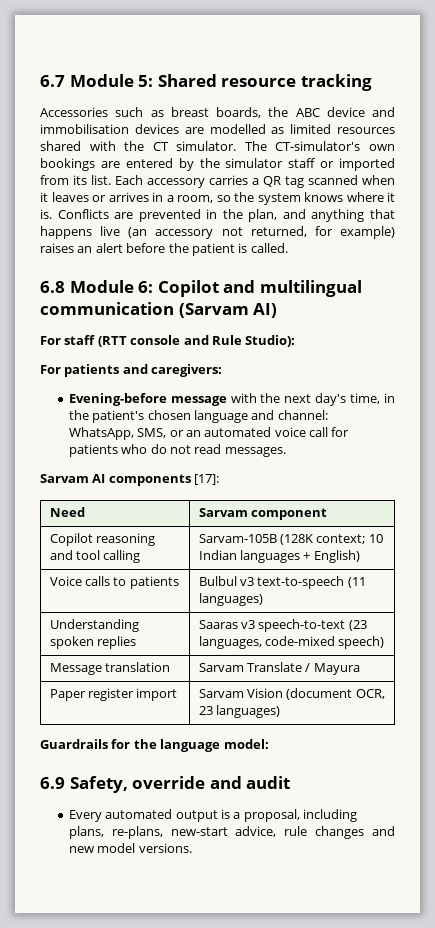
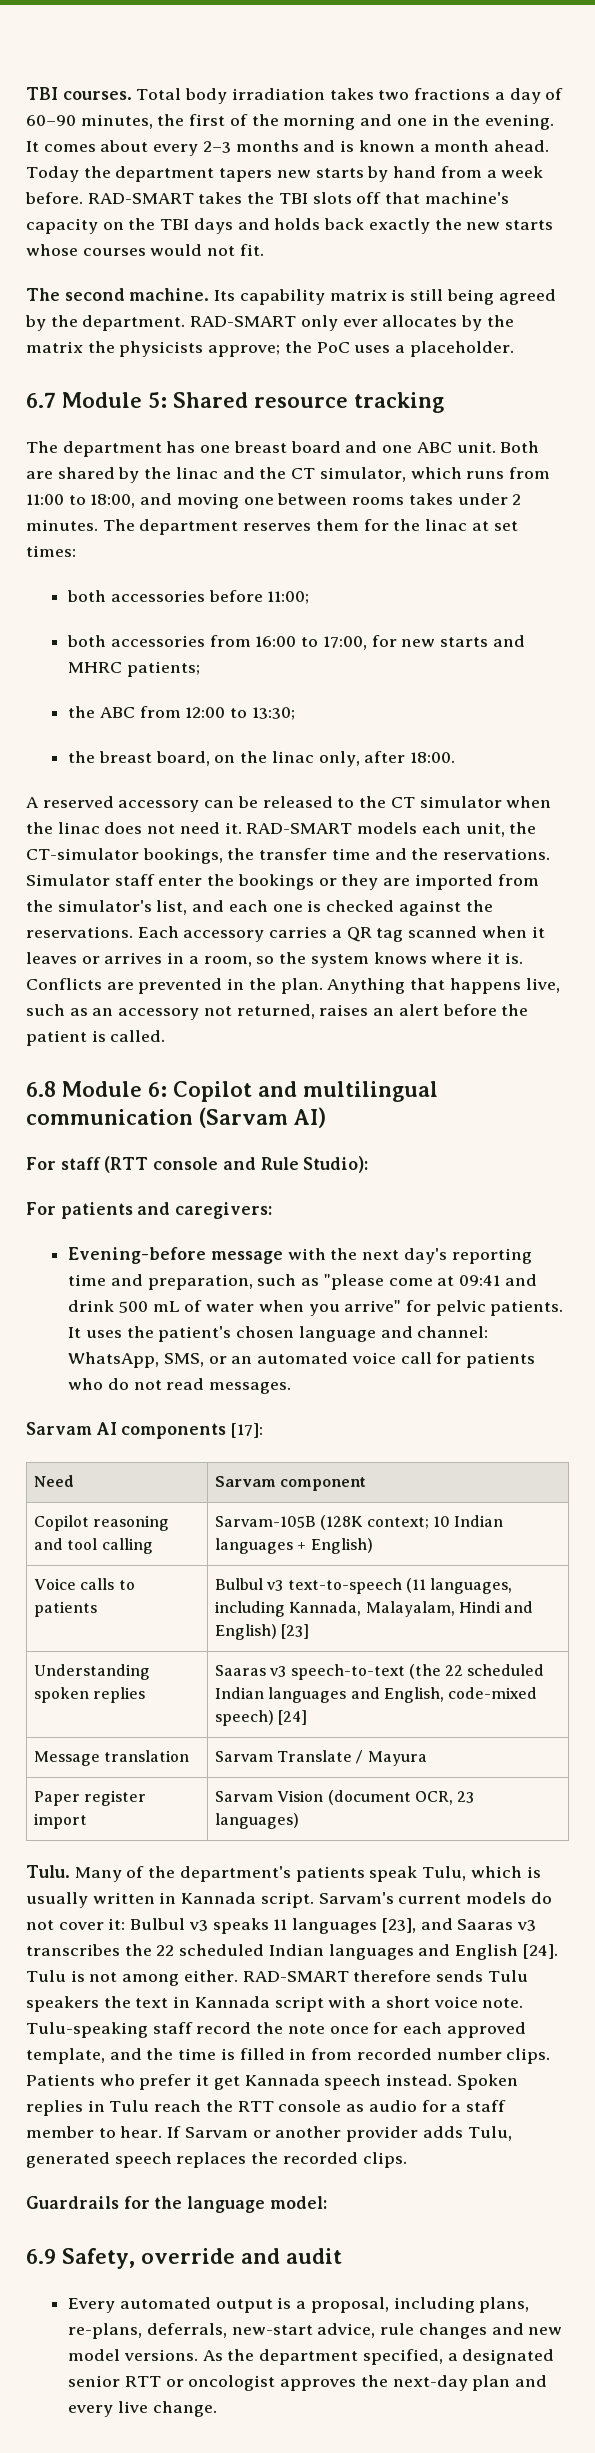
(40, 81) none -> [26,87,564,104] [26,114,554,130] [26,140,549,156] [26,166,544,182] [25,192,509,204] [26,218,553,234] [26,244,264,256] [26,288,556,305] [25,315,514,331] [26,341,514,357] TBI courses. Total body irradiation takes two fractions a day of 60–90 minutes, the first of the morning and one in the evening. It comes about every 2–3 months and is known a month ahead. Today the department tapers new starts by hand from a week before. RAD-SMART takes the TBI slots off that machine's capacity on the TBI days and holds back exactly the new starts whose courses would not fit. // The second machine. Its capability matrix is still being agreed by the department. RAD-SMART only ever allocates by the matrix the physicists approve; the PoC uses a placeholder. //
[40,107,395,118] [40,124,395,134] [40,141,395,151] [40,158,395,171] [40,175,111,185] Accessories such as breast boards, the ABC device and immobilisation devices are modelled as limited resources shared with the CT simulator. The CT-simulator's own bookings are entered by the simulator staff or imported from its list. -> [26,441,540,457] [26,467,550,483] [26,493,522,509] [26,519,518,535] [26,545,76,557] [67,590,310,604] [67,635,525,650] [68,661,200,677] [68,706,295,720] [68,751,456,767] [26,796,552,812] [26,822,537,837] [26,848,551,864] [26,874,539,890] [26,900,493,916] [26,926,133,938] The department has one breast board and one ABC unit. Both are shared by the linac and the CT simulator, which runs from 11:00 to 18:00, and moving one between rooms takes under 2 minutes. The department reserves them for the linac at set times: // both accessories before 11:00; // both accessories from 16:00 to 17:00, for new starts and MHRC patients; // the ABC from 12:00 to 13:30; // the breast board, on the linac only, after 18:00. // A reserved accessory can be released to the CT simulator when the linac does not need it. RAD-SMART models each unit, the CT-simulator bookings, the transfer time and the reservations. Simulator staff enter the bookings or they are imported from the simulator's list, and each one is checked against the reservations.
[248,209,395,222] [40,226,148,239] plan, and anything that happens live (an -> [280,978,560,994] [26,1004,114,1016] plan. Anything that happens live, such as an
[314,226,395,239] for example) -> (315, 1011) none
[350,393,395,404] time, in -> [451,1248,532,1264] [68,1274,537,1290] [68,1300,564,1316] [68,1327,122,1338] reporting time and preparation, such as "please come at 09:41 and drink 500 mL of water when you arrive" for pelvic patients. It uses
[198,593,263,606] languages) -> [430,1578,513,1594] [214,1601,534,1617] [214,1624,310,1640] languages, including Kannada, Malayalam, Hindi and English) [23]
[348,620,367,631] [198,636,262,649] (23 languages, -> [408,1664,545,1679] [214,1687,444,1703] (the 22 scheduled Indian languages and English,
(385, 642) none -> [278,1710,308,1725] [24]
(280, 711) none -> [26,1865,541,1882] [26,1892,552,1908] [26,1918,536,1934] [26,1944,558,1960] [26,1970,528,1986] [26,1996,524,2012] [26,2022,526,2038] [26,2048,551,2064] [26,2074,518,2090] [26,2100,506,2116] [26,2126,512,2142] [26,2152,407,2168] // Tulu. Many of the department's patients speak Tulu, which is usually written in Kannada script. Sarvam's current models do not cover it: Bulbul v3 speaks 11 languages [23], and Saaras v3 transcribes the 22 scheduled Indian languages and English [24]. Tulu is not among either. RAD-SMART therefore sends Tulu speakers the text in Kannada script with a short voice note. Tulu-speaking staff record the note once for each approved template, and the time is filled in from recorded number clips. Patients who prefer it get Kannada speech instead. Spoken replies in Tulu reach the RTT console as audio for a staff member to hear. If Sarvam or another provider adds Tulu, generated speech replaces the recorded clips.
(163, 832) none -> [146,2323,227,2338] deferrals,
(192, 848) none -> [202,2349,555,2365] [68,2375,548,2391] [68,2401,217,2417] As the department specified, a designated senior RTT or oncologist approves the next-day plan and every live change.

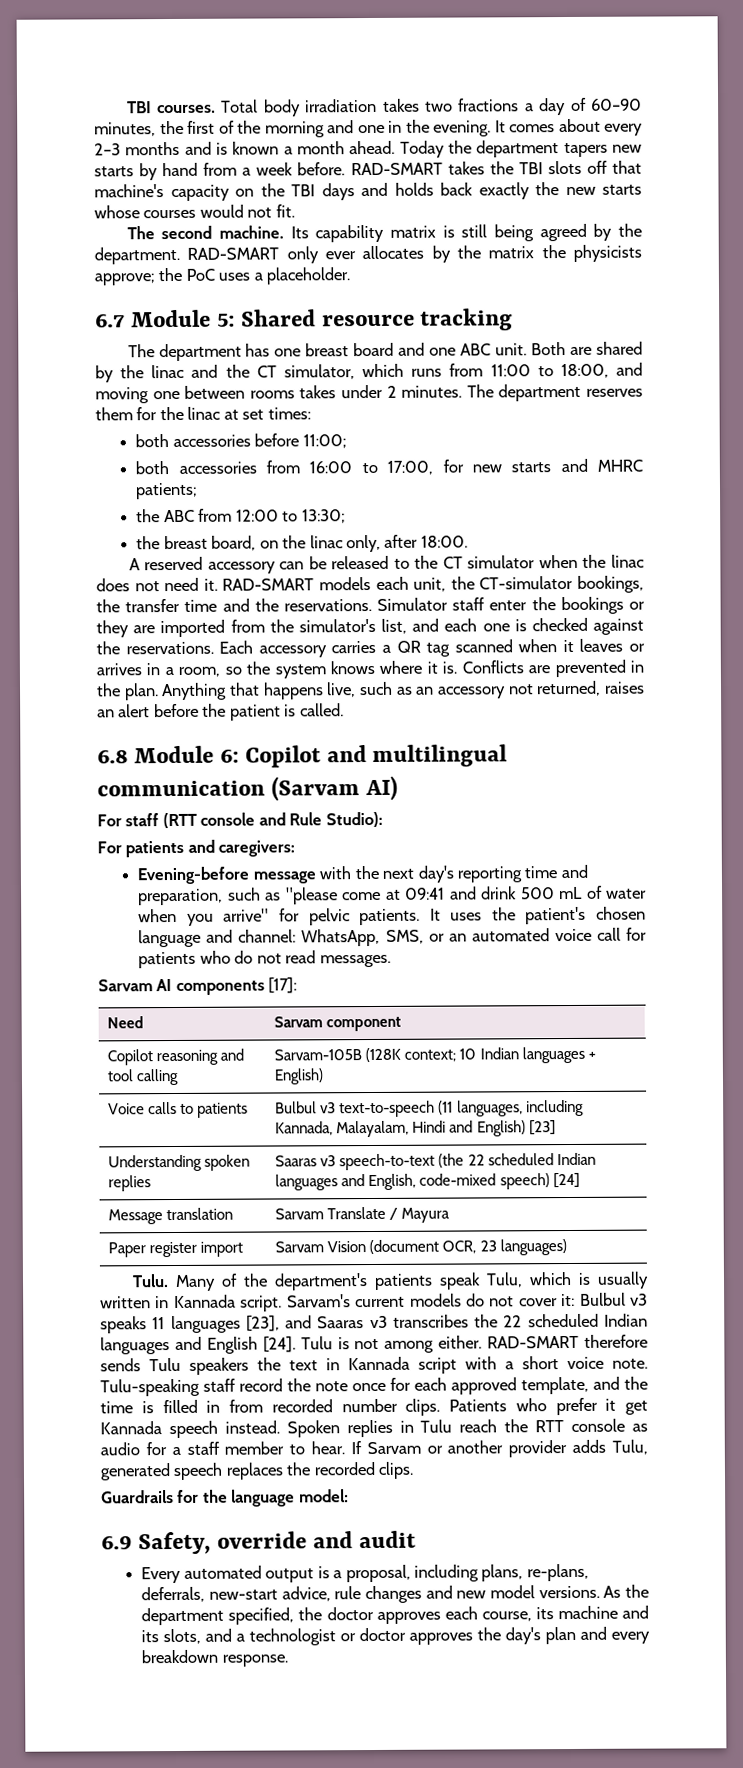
[447,2349,555,2365] [68,2375,276,2391] a designated senior RTT or oncologist -> [298,1605,649,1624] [141,1627,407,1646] the doctor approves each course, its machine and its slots, and a technologist or doctor
[392,2375,468,2391] next-day -> [505,1627,542,1645] day's
[117,2401,217,2417] live change. -> [141,1649,288,1667] breakdown response.

